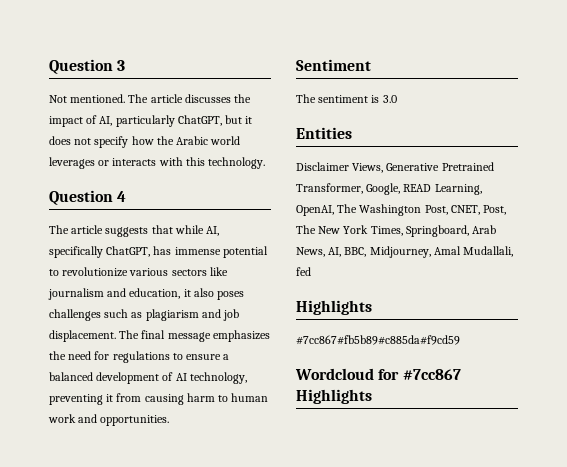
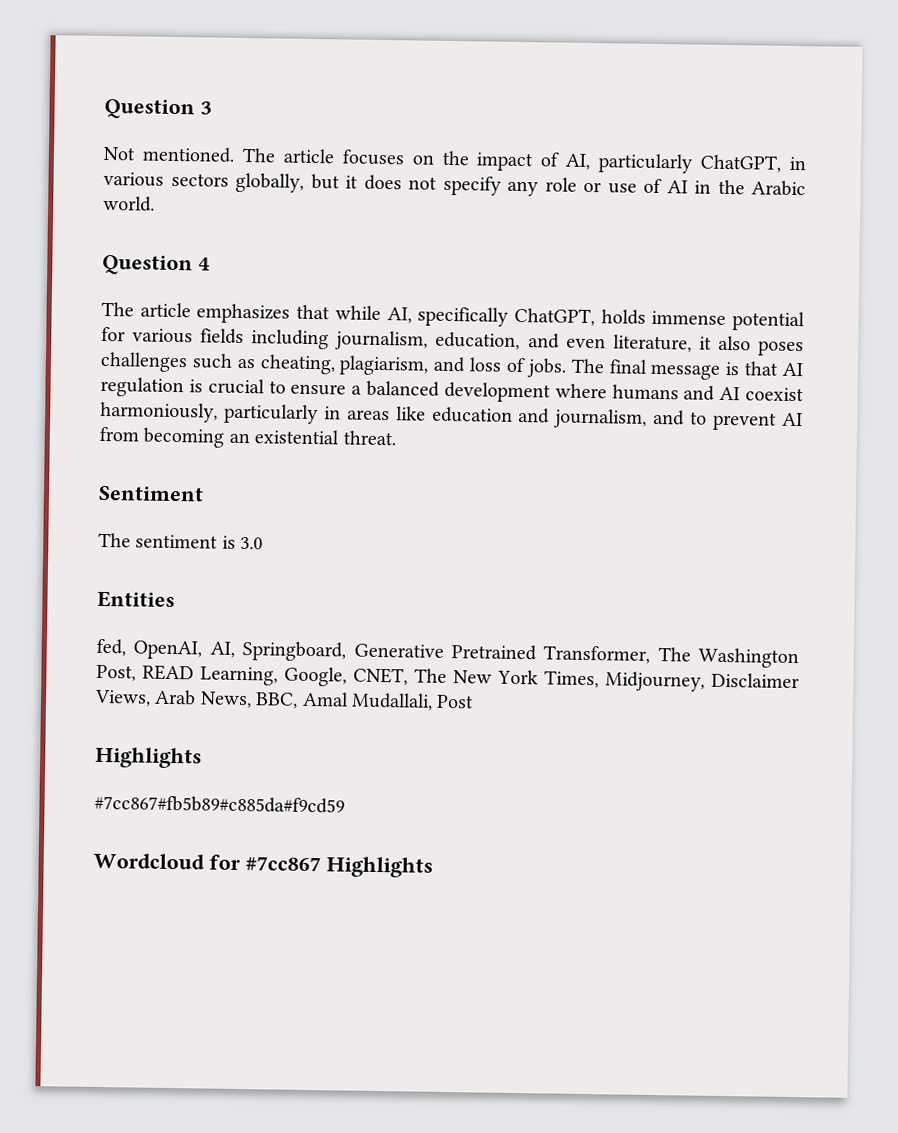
[184,94,231,103] discusses -> [341,149,434,166] focuses on
(222, 120) none -> [789,156,807,171] [103,171,304,193] in various sectors globally,
[131,136,241,145] [49,157,266,169] how the Arabic world leverages or interacts with this technology. -> [507,177,806,197] [103,195,155,212] any role or use of AI in the Arabic world.
[105,227,149,237] suggests -> [196,303,291,324] emphasizes
[153,246,172,255] has -> [600,309,646,325] holds
[49,267,228,277] [48,288,181,300] to revolutionize various sectors like journalism and education, -> [101,326,692,353] for various fields including journalism, education, and even literature,
[145,309,240,321] [49,330,270,342] [49,351,170,363] plagiarism and job displacement. The final message emphasizes the need for regulations -> [259,354,803,380] [100,376,265,398] cheating, plagiarism, and loss of jobs. The final message is that AI regulation is crucial
[162,372,247,384] [49,393,269,405] [48,414,170,426] of AI technology, preventing it from causing harm to human work and opportunities. -> [554,383,805,402] [100,401,803,431] [99,426,396,448] where humans and AI coexist harmoniously, particularly in areas like education and journalism, and to prevent AI from becoming an existential threat.
[296,162,494,173] [296,183,482,195] [296,204,507,216] [296,225,497,237] [296,246,431,258] Disclaimer Views, Generative Pretrained Transformer, Google, READ Learning, OpenAI, The Washington Post, CNET, Post, The New York Times, Springboard, Arab News, AI, BBC, Midjourney, -> [96,638,799,669] [96,664,800,692] [94,689,299,709] fed, OpenAI, AI, Springboard, Generative Pretrained Transformer, The Washington Post, READ Learning, Google, CNET, The New York Times, Midjourney, Disclaimer Views, Arab News, BBC,
[296,267,311,276] fed -> [436,694,475,709] Post

